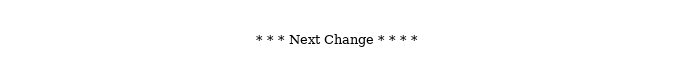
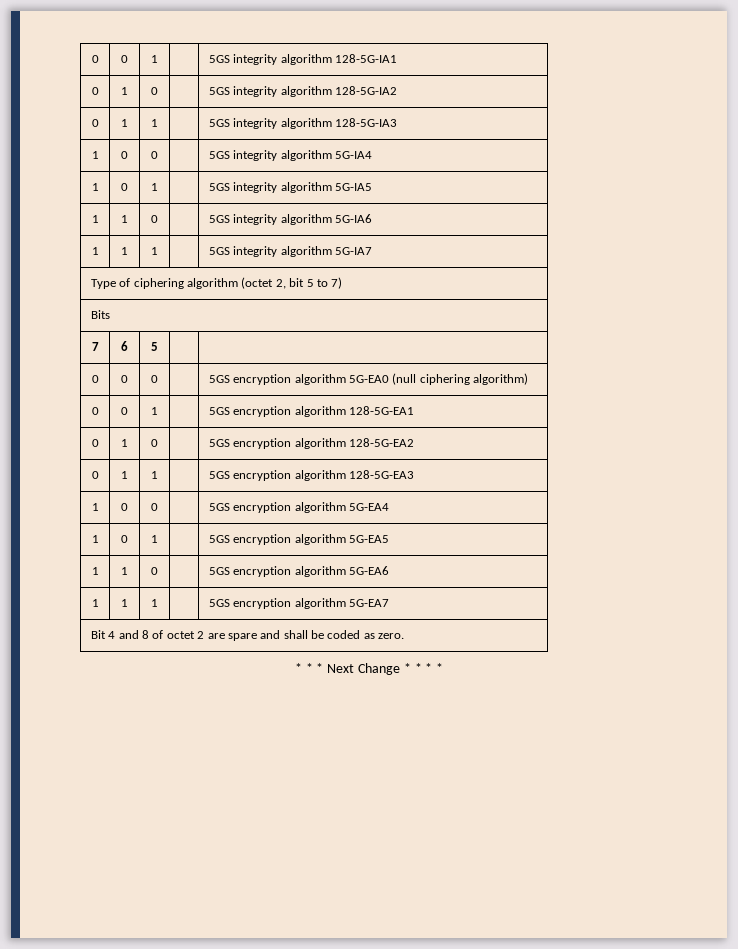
(255, 39) none -> [91,55,99,63] [121,55,128,63] [151,55,158,63] [208,54,398,65] [91,87,99,95] [121,87,128,95] [151,87,158,95] [208,86,398,97] [91,119,99,127] [121,119,128,127] [151,119,158,127] [208,118,398,129] [91,151,99,159] [121,151,128,159] [151,151,158,159] [208,150,373,161] [91,183,99,191] [121,183,128,191] [151,183,158,191] [208,182,373,193] [91,215,99,223] [121,215,128,223] [151,215,158,223] [208,214,373,225] [91,247,99,255] [121,247,128,255] [151,247,158,255] [208,246,373,257] [90,277,343,289] [90,310,110,319] [91,342,99,351] [121,341,128,351] [151,342,158,351] [91,375,99,383] [121,375,128,383] [151,375,158,383] [208,373,529,385] [91,407,99,415] [121,407,128,415] [151,407,158,415] [208,406,415,417] [91,439,99,447] [121,439,128,447] [151,439,158,447] [208,438,415,449] [91,471,99,479] [121,471,128,479] [151,471,158,479] [208,470,415,481] [91,503,99,511] [121,503,128,511] [151,503,158,511] [208,502,390,513] [91,535,99,543] [121,535,128,543] [151,535,158,543] [208,534,390,545] [91,567,99,575] [121,567,128,575] [151,567,158,575] [208,566,390,577] [91,599,99,607] [121,599,128,607] [151,599,158,607] [208,598,390,609] [90,630,405,641] 0 | 0 | 1 | | 5GS integrity algorithm 128-5G-IA1 // 0 | 1 | 0 | | 5GS integrity algorithm 128-5G-IA2 // 0 | 1 | 1 | | 5GS integrity algorithm 128-5G-IA3 // 1 | 0 | 0 | | 5GS integrity algorithm 5G-IA4 // 1 | 0 | 1 | | 5GS integrity algorithm 5G-IA5 // 1 | 1 | 0 | | 5GS integrity algorithm 5G-IA6 // 1 | 1 | 1 | | 5GS integrity algorithm 5G-IA7 // Type of ciphering algorithm (octet 2, bit 5 to 7) // Bits // 7 | 6 | 5 | | // 0 | 0 | 0 | | 5GS encryption algorithm 5G-EA0 (null ciphering algorithm) // 0 | 0 | 1 | | 5GS encryption algorithm 128-5G-EA1 // 0 | 1 | 0 | | 5GS encryption algorithm 128-5G-EA2 // 0 | 1 | 1 | | 5GS encryption algorithm 128-5G-EA3 // 1 | 0 | 0 | | 5GS encryption algorithm 5G-EA4 // 1 | 0 | 1 | | 5GS encryption algorithm 5G-EA5 // 1 | 1 | 0 | | 5GS encryption algorithm 5G-EA6 // 1 | 1 | 1 | | 5GS encryption algorithm 5G-EA7 // Bit 4 and 8 of octet 2 are spare and shall be coded as zero. //

